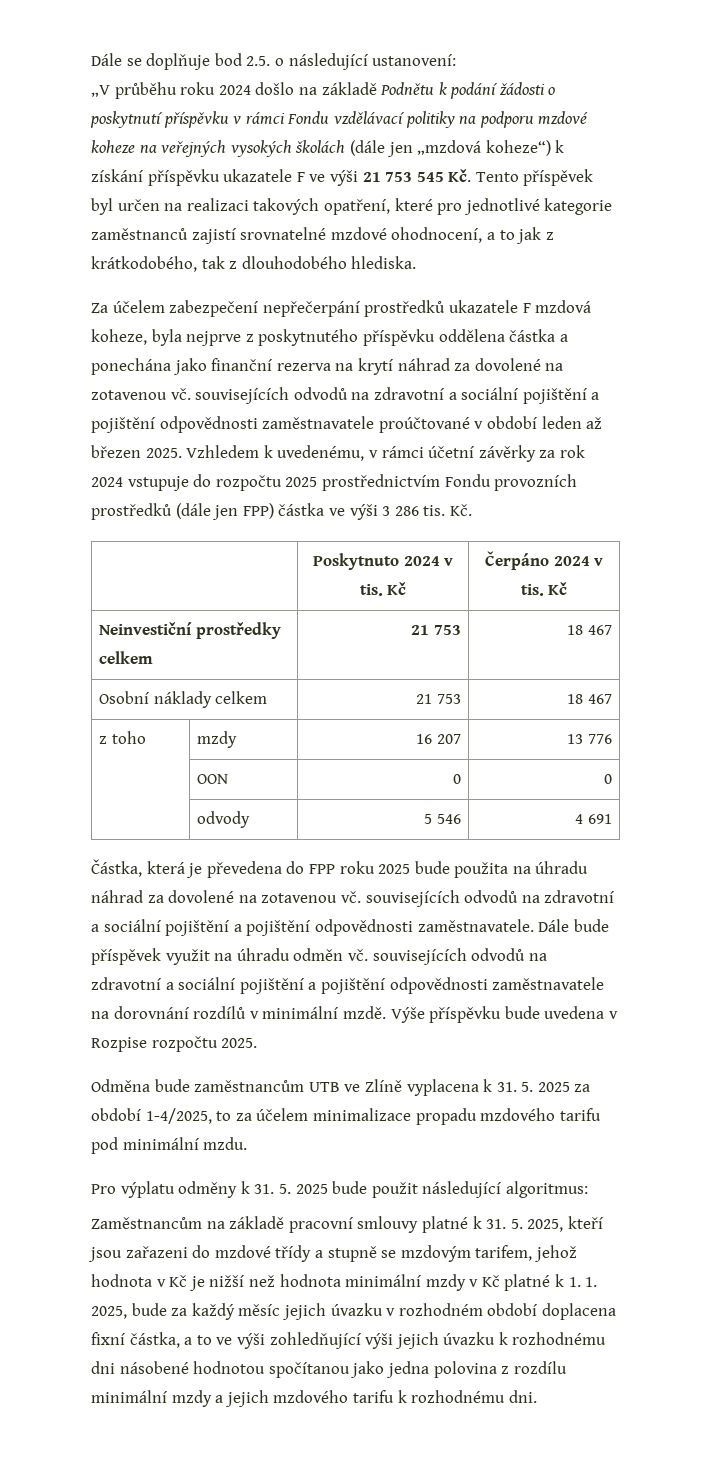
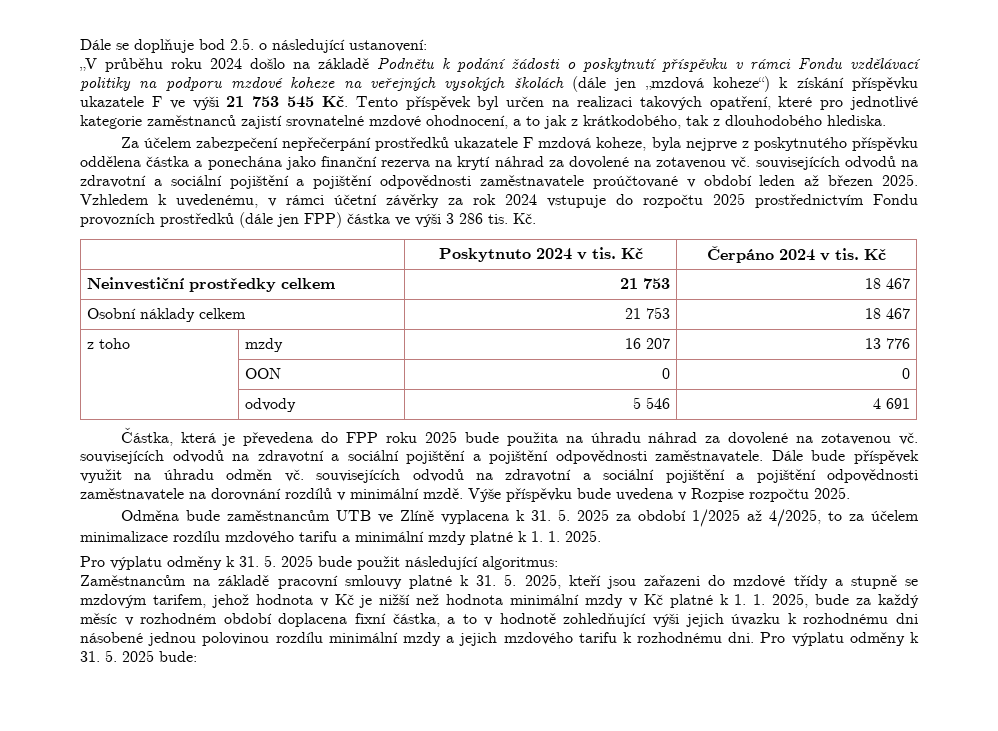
[145,1108,212,1124] 1-4/2025, -> [691,509,821,527] 1/2025 až 4/2025,
[415,1108,601,1125] [91,1137,248,1154] propadu mzdového tarifu pod minimální mzdu. -> [173,530,601,545] rozdílu mzdového tarifu a minimální mzdy platné k 1. 1. 2025.
[281,1303,383,1320] jejich úvazku -> (117, 618) none
[216,1333,265,1349] ve výši -> [484,613,556,626] v hodnotě
[193,1361,510,1378] hodnotou spočítanou jako jedna polovina z -> [148,632,270,646] jednou polovinou
(537, 1396) none -> [760,632,919,646] [80,650,197,662] Pro výplatu odměny k 31. 5. 2025 bude:

